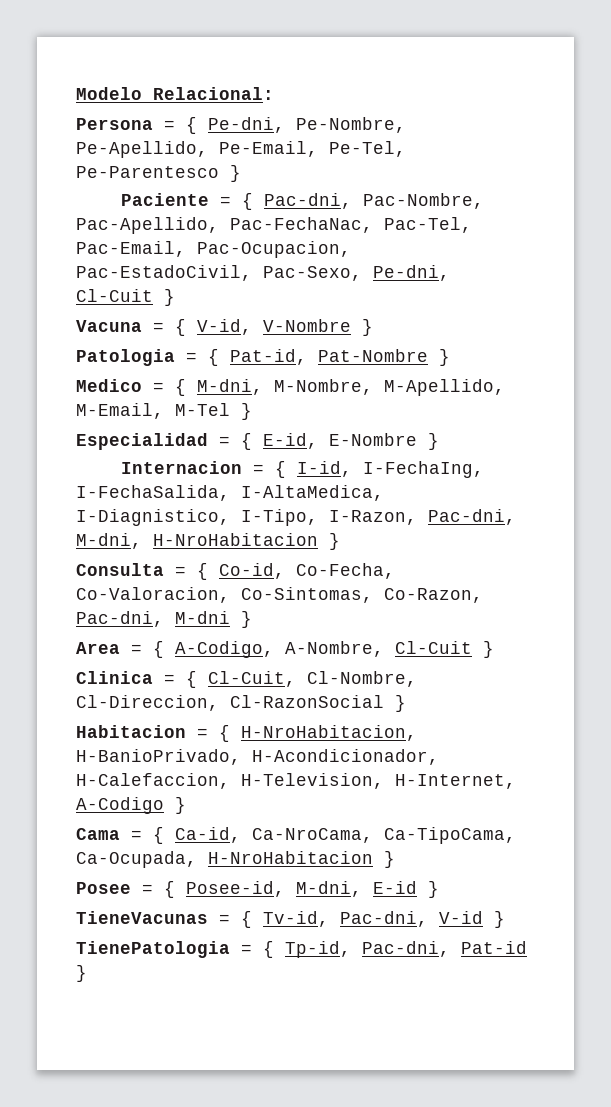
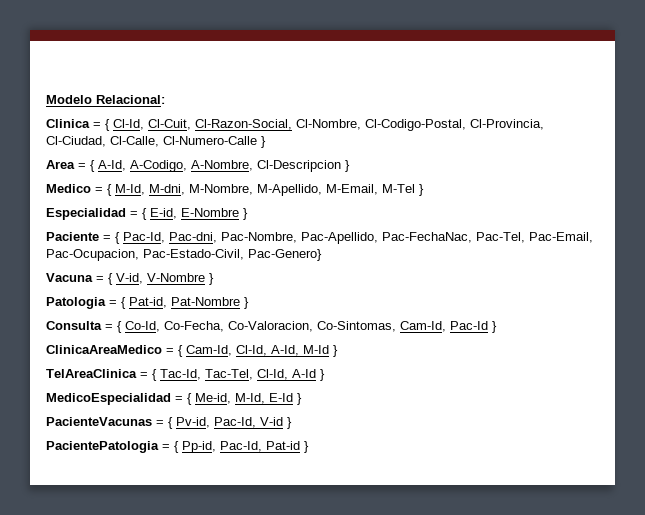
[76,117,406,134] [76,141,406,158] [76,166,219,178] Persona = { Pe-dni, Pe-Nombre, Pe-Apellido, Pe-Email, Pe-Tel, Pe-Parentesco -> [46,119,544,131] [46,136,266,148] [46,160,350,172] [46,184,424,196] [46,208,239,220] Clinica = { Cl-Id, Cl-Cuit, Cl-Razon-Social, Cl-Nombre, Cl-Codigo-Postal, Cl-Provincia, Cl-Ciudad, Cl-Calle, Cl-Numero-Calle } // Area = { A-Id, A-Codigo, A-Nombre, Cl-Descripcion } // Medico = { M-Id, M-dni, M-Nombre, M-Apellido, M-Email, M-Tel } // Especialidad = { E-id, E-Nombre
(254, 201) none -> [123,232,165,243] Pac-Id,
[76,265,450,281] [76,289,175,306] Pac-EstadoCivil, Pac-Sexo, Pe-dni, Cl-Cuit } -> [143,249,322,261] Pac-Estado-Civil, Pac-Genero}
[76,379,505,396] [76,403,252,420] [76,433,439,450] [121,461,485,478] [76,485,384,501] [76,509,516,526] [76,533,340,550] // Medico = { M-dni, M-Nombre, M-Apellido, M-Email, M-Tel } // Especialidad = { E-id, E-Nombre } // Internacion = { I-id, I-FechaIng, I-FechaSalida, I-AltaMedica, I-Diagnistico, I-Tipo, I-Razon, Pac-dni, M-dni, H-NroHabitacion } -> (249, 303) none
[219,563,285,579] Co-id, -> [125,321,160,332] Co-Id,
[384,588,483,603] [76,611,252,628] [76,641,494,658] [76,671,417,688] [76,695,406,712] [76,725,417,742] [76,749,439,765] [76,773,516,789] [76,797,186,814] [76,827,516,844] [76,851,395,868] [76,881,439,898] [76,911,428,928] Co-Razon, Pac-dni, M-dni } // Area = { A-Codigo, A-Nombre, Cl-Cuit } // Clinica = { Cl-Cuit, Cl-Nombre, Cl-Direccion, Cl-RazonSocial } // Habitacion = { H-NroHabitacion, H-BanioPrivado, H-Acondicionador, H-Calefaccion, H-Television, H-Internet, A-Codigo } // Cama = { Ca-id, Ca-NroCama, Ca-TipoCama, Ca-Ocupada, H-NroHabitacion } // Posee = { Posee-id, M-dni, E-id } // TieneVacunas = { Tv-id, Pac-dni, -> [400,321,497,333] [46,345,338,357] [46,369,325,381] [46,393,302,405] [46,417,256,429] Cam-Id, Pac-Id } // ClinicaAreaMedico = { Cam-Id, Cl-Id, A-Id, M-Id } // TelAreaClinica = { Tac-Id, Tac-Tel, Cl-Id, A-Id } // MedicoEspecialidad = { Me-id, M-Id, E-Id } // PacienteVacunas = { Pv-id, Pac-Id,
[76,941,450,958] TienePatologia = { Tp-id, Pac-dni, -> [46,441,262,453] PacientePatologia = { Pp-id, Pac-Id,

